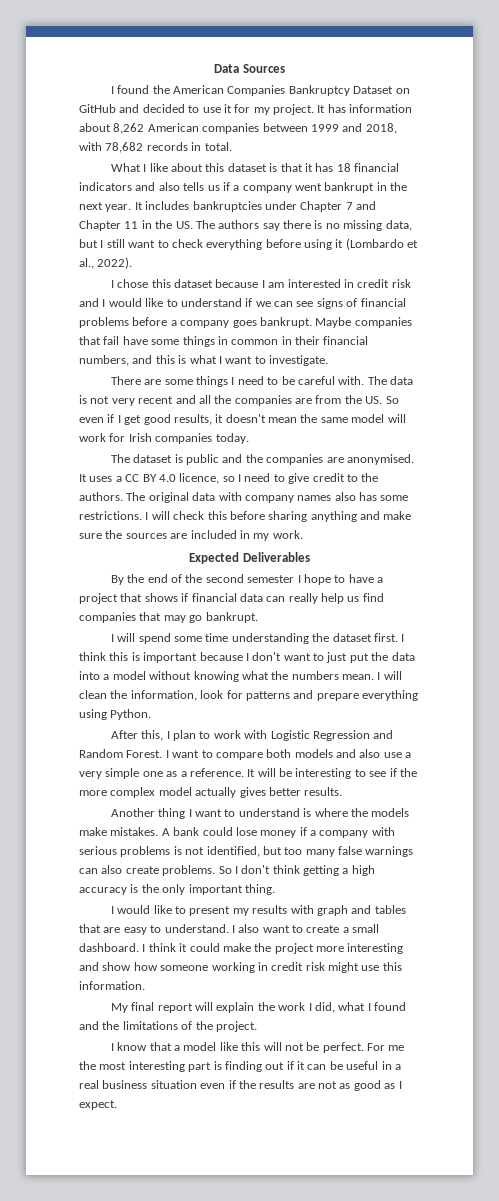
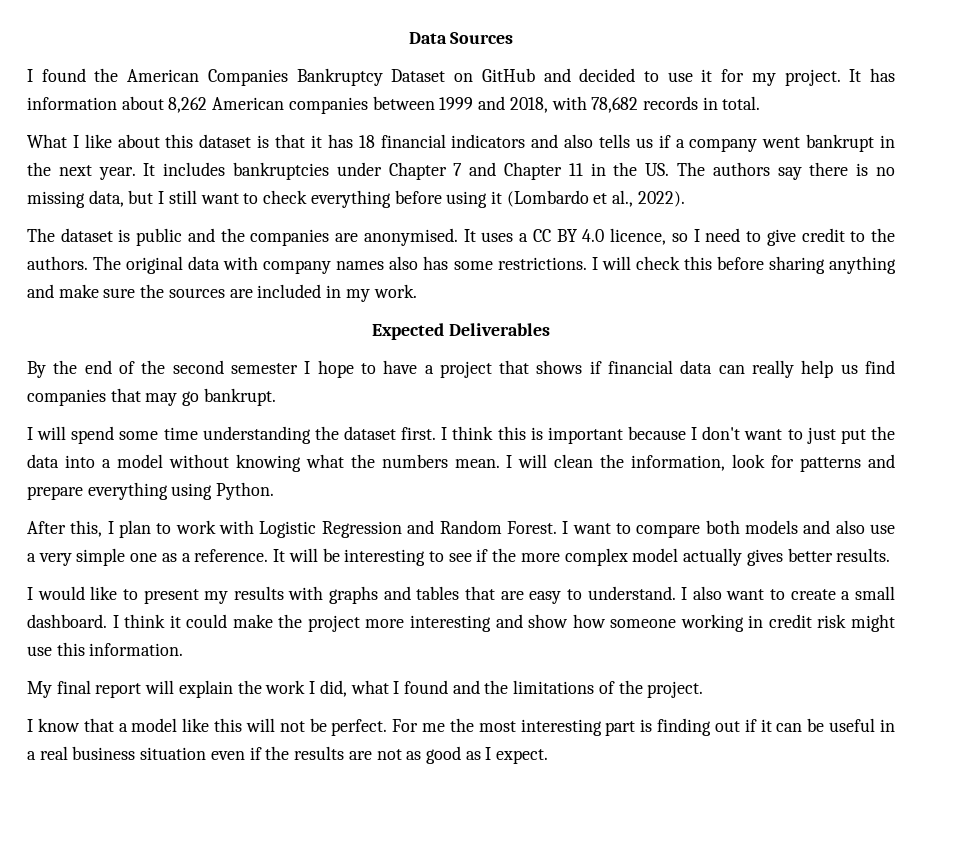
[110,279,411,288] [79,298,406,309] [79,317,412,328] [79,336,369,347] [79,355,328,366] [110,376,414,387] [79,395,399,406] [79,414,406,425] [79,433,249,444] // I chose this dataset because I am interested in credit risk and I would like to understand if we can see signs of financial problems before a company goes bankrupt. Maybe companies that fail have some things in common in their financial numbers, and this is what I want to investigate. // There are some things I need to be careful with. The data is not very recent and all the companies are from the US. So even if I get good results, it doesn't mean the same model will work for Irish companies today. -> (685, 199) none
[110,808,410,819] [79,827,395,838] [79,846,414,857] [79,865,375,876] [79,884,275,895] // Another thing I want to understand is where the models make mistakes. A bank could lose money if a company with serious problems is not identified, but too many false warnings can also create problems. So I don't think getting a high accuracy is the only important thing. -> (891, 555) none
[316,905,348,916] graph -> [329,586,379,604] graphs

